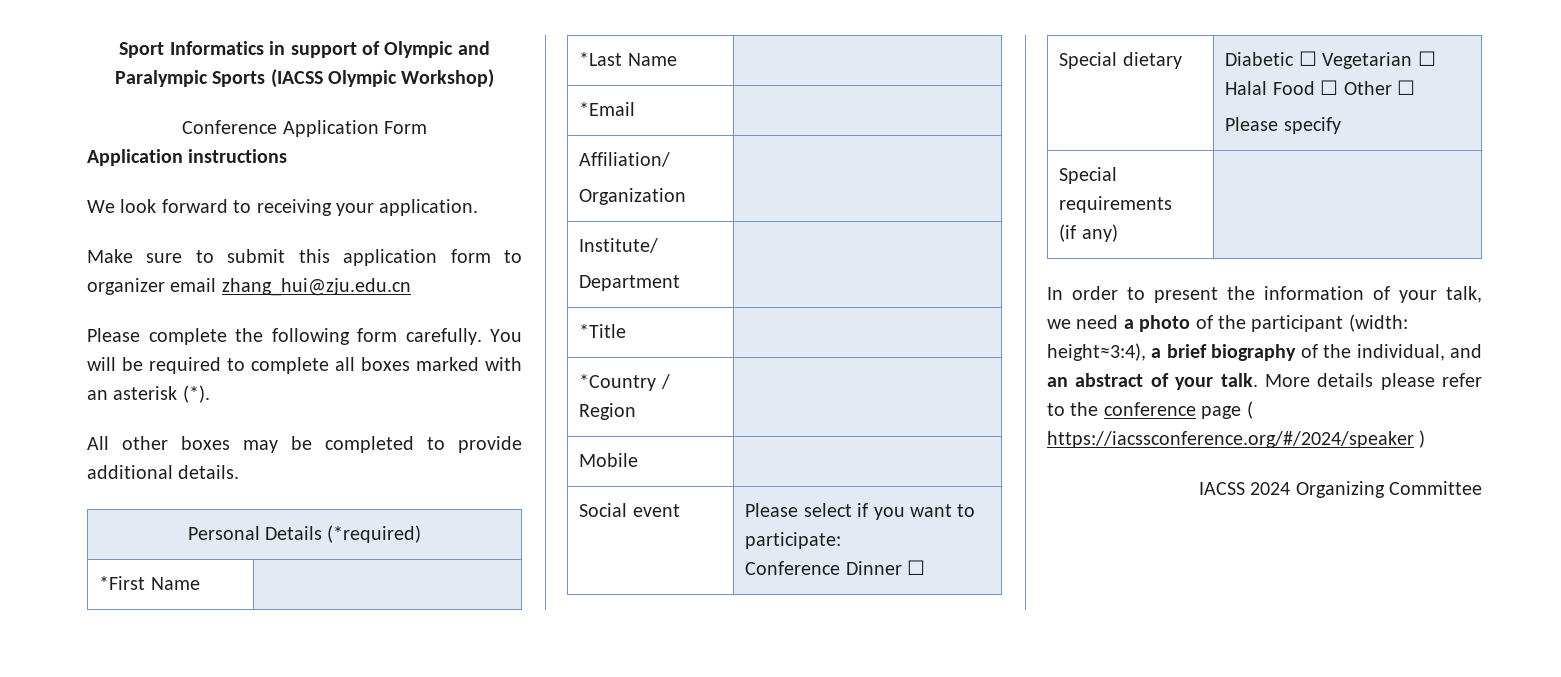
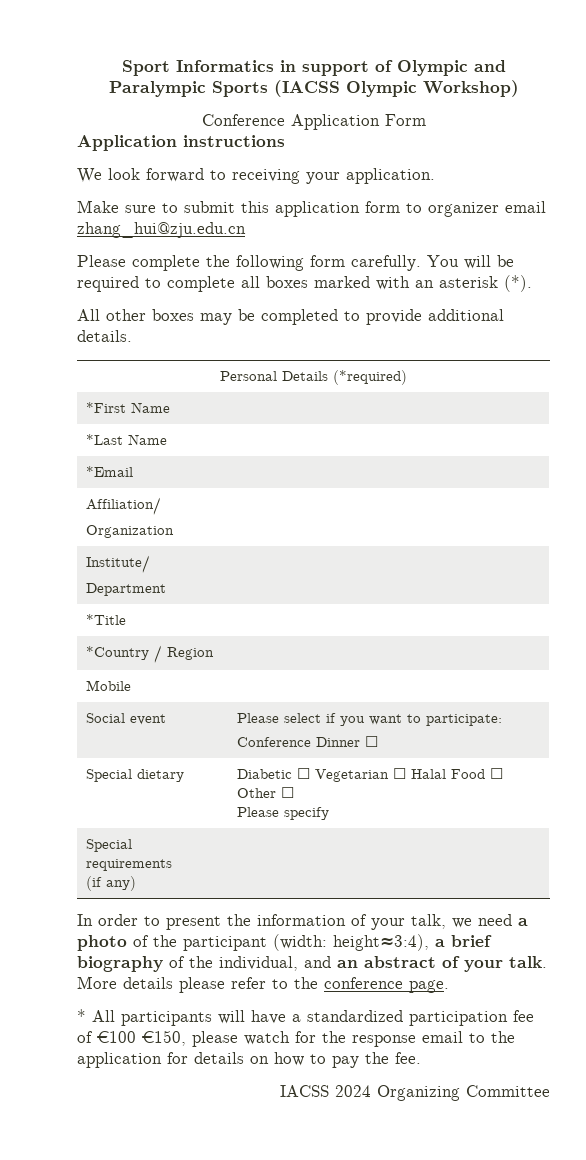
[1201,401,1253,419] [1047,430,1426,448] page ( https://iacssconference.org/#/2024/speaker ) -> [409,980,449,993] [77,1009,534,1026] [77,1030,515,1047] [77,1052,421,1068] page. // * All participants will have a standardized participation fee of €100 €150, please watch for the response email to the application for details on how to pay the fee.

